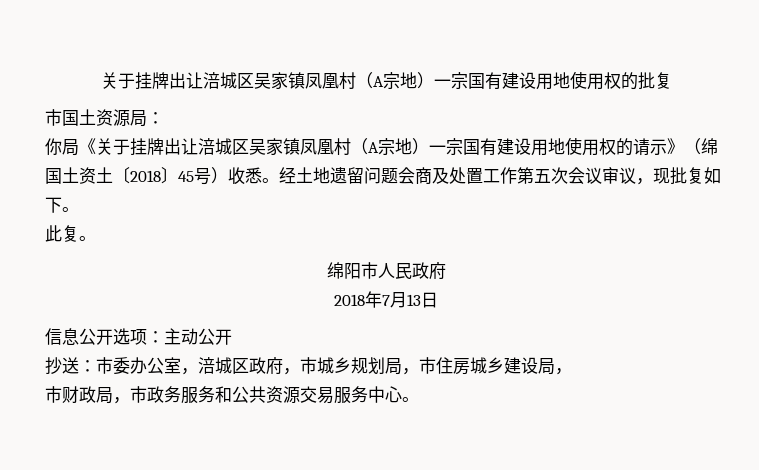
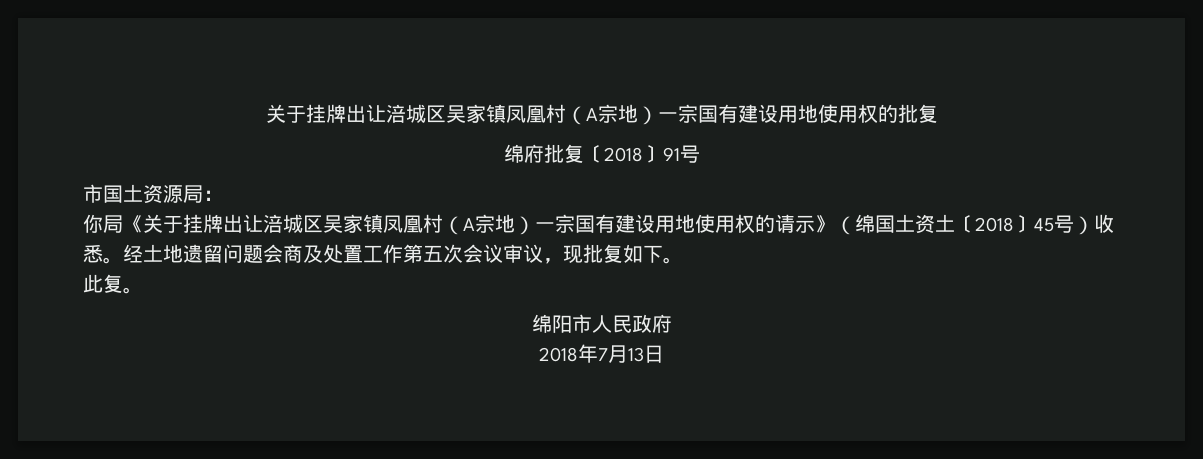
(672, 80) none -> [503,144,700,163] // 绵府批复〔2018〕91号
[45,328,232,345] [45,357,572,375] [45,386,419,404] // 信息公开选项：主动公开 // 抄送：市委办公室，涪城区政府，市城乡规划局，市住房城乡建设局， // 市财政局，市政务服务和公共资源交易服务中心。 -> (664, 354) none

